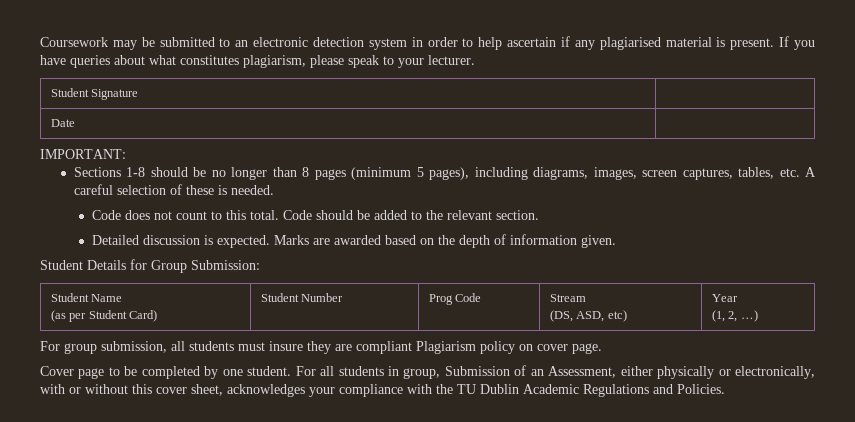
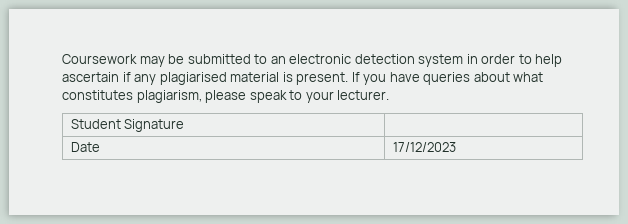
[40,149,126,159] [73,167,817,180] [73,184,274,195] [91,210,539,220] [91,234,616,248] [40,259,260,273] [50,293,123,302] [50,310,157,322] [260,293,344,302] [428,293,482,305] [549,294,586,302] [549,310,627,322] [711,294,738,302] [711,310,758,322] [40,341,602,354] [40,365,815,379] [40,384,725,397] // IMPORTANT: // Sections 1-8 should be no longer than 8 pages (minimum 5 pages), including diagrams, images, screen captures, tables, etc. A careful selection of these is needed. // Code does not count to this total. Code should be added to the relevant section. // Detailed discussion is expected. Marks are awarded based on the depth of information given. // Student Details for Group Submission: // Student Name // (as per Student Card) | Student Number | Prog Code | Stream // (DS, ASD, etc) | Year // (1, 2, …) // For group submission, all students must insure they are compliant Plagiarism policy on cover page. // Cover page to be completed by one student. For all students in group, Submission of an Assessment, either physically or electronically, with or without this cover sheet, acknowledges your compliance with the TU Dublin Academic Regulations and Policies. -> [392,142,456,152] 17/12/2023

